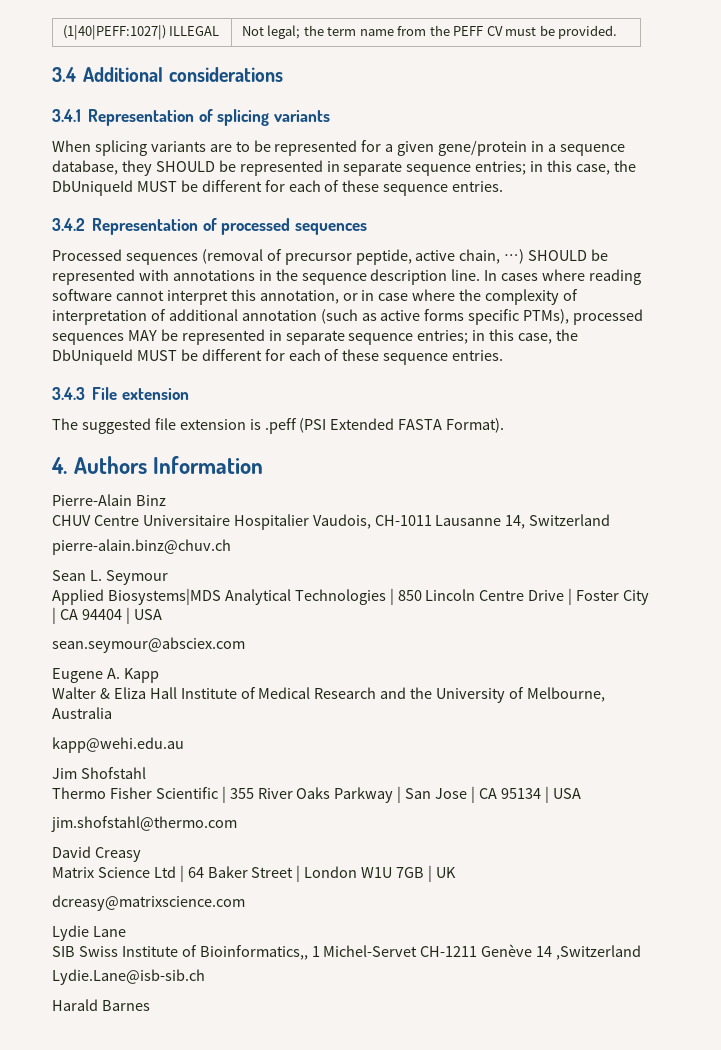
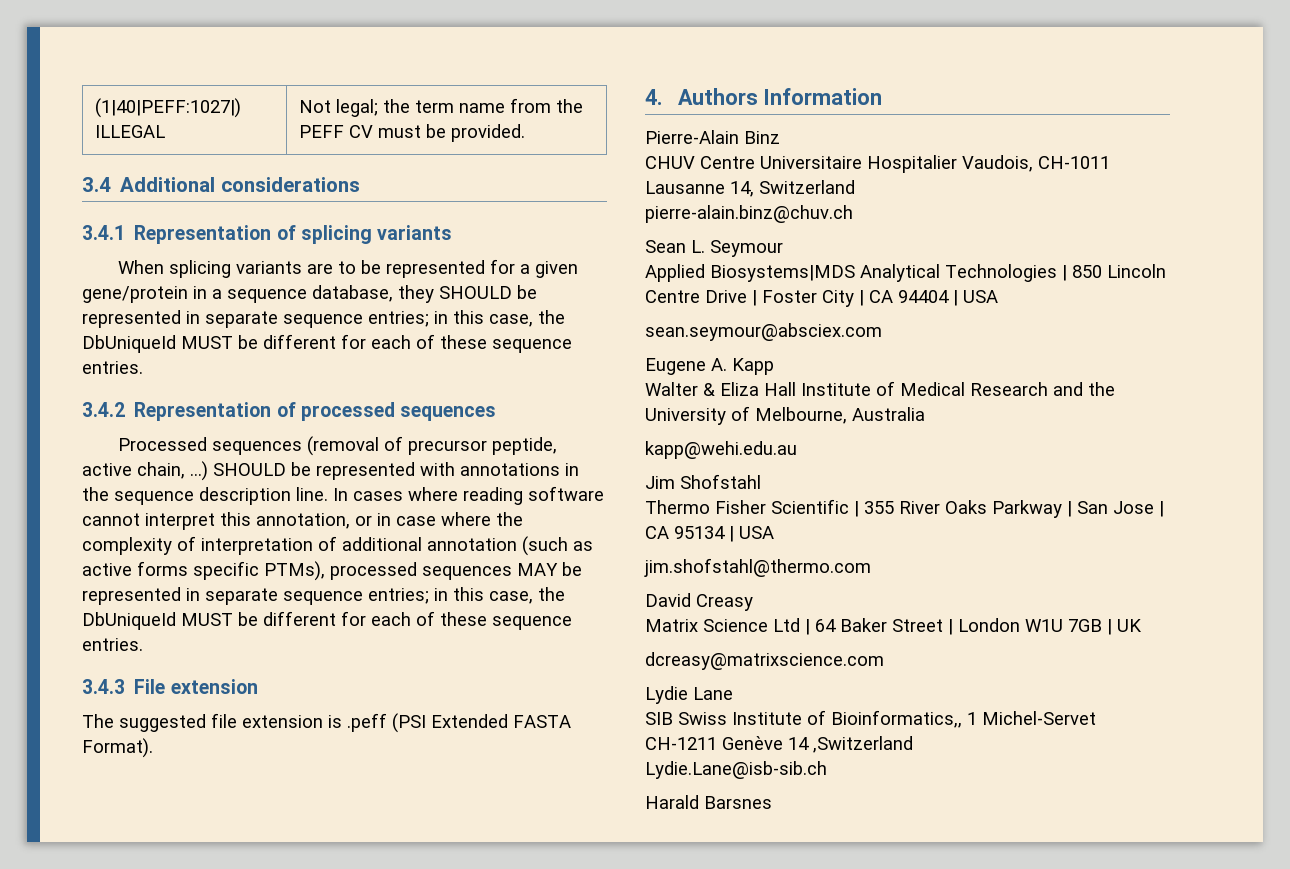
[101,1000,150,1011] Barnes -> [704,796,772,809] Barsnes

